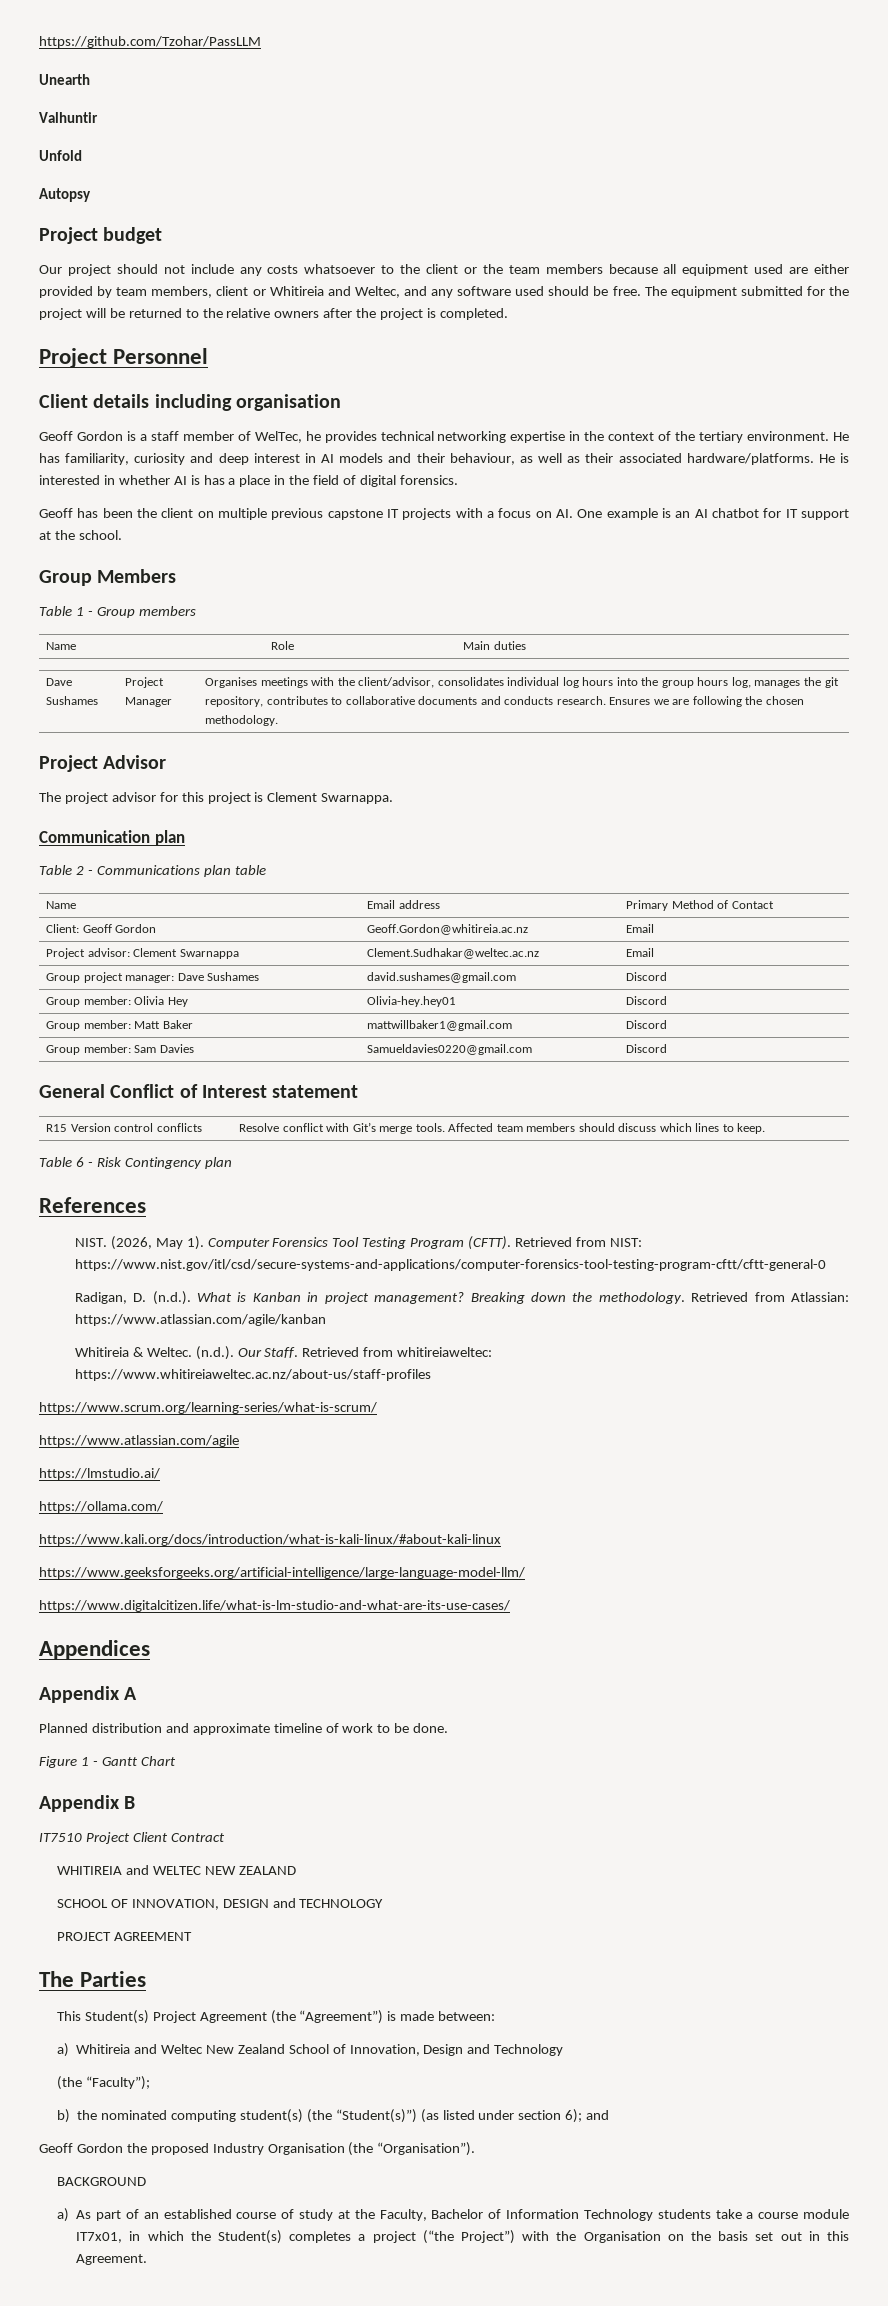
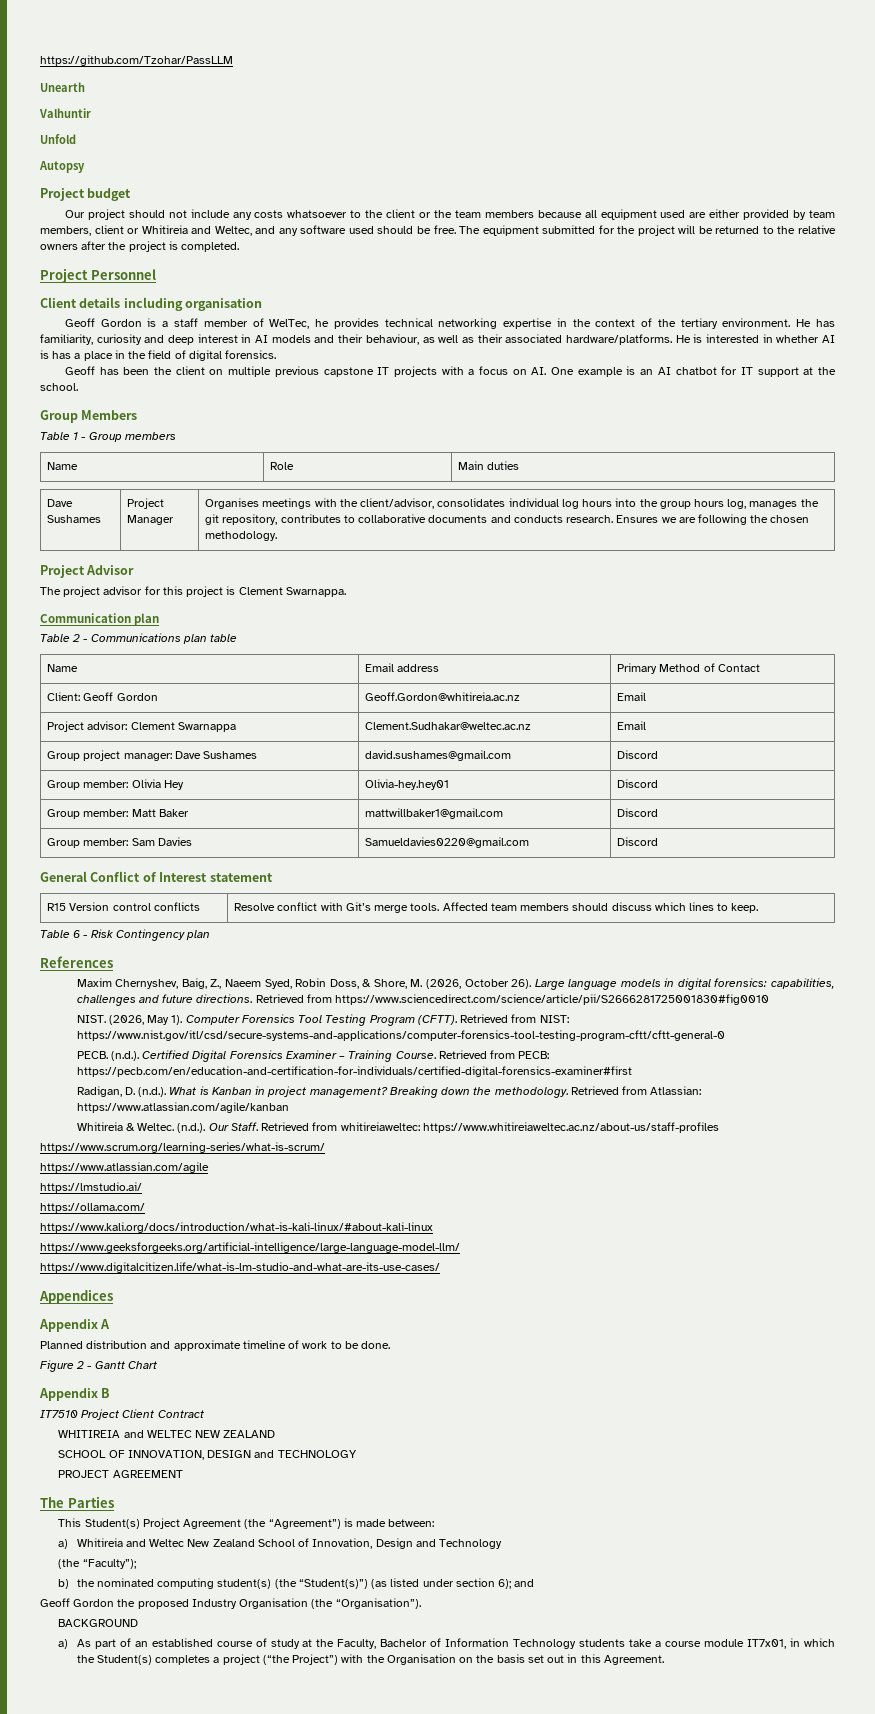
(146, 1205) none -> [76,978,835,990] [76,994,770,1006] // Maxim Chernyshev, Baig, Z., Naeem Syed, Robin Doss, & Shore, M. (2026, October 26). Large language models in digital forensics: capabilities, challenges and future directions. Retrieved from https://www.sciencedirect.com/science/article/pii/S2666281725001830#fig0010
(826, 1265) none -> [76,1050,550,1062] [76,1066,632,1077] // PECB. (n.d.). Certified Digital Forensics Examiner – Training Course. Retrieved from PECB: https://pecb.com/en/education-and-certification-for-individuals/certified-digital-forensics-examiner#first
[80,1757,89,1766] 1 -> [76,1361,85,1369] 2

